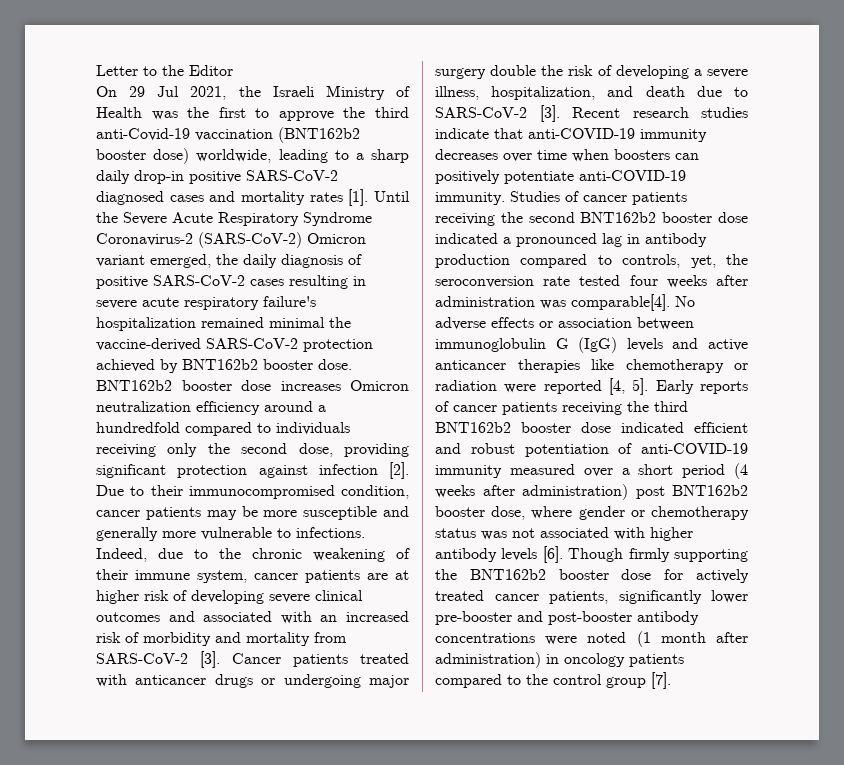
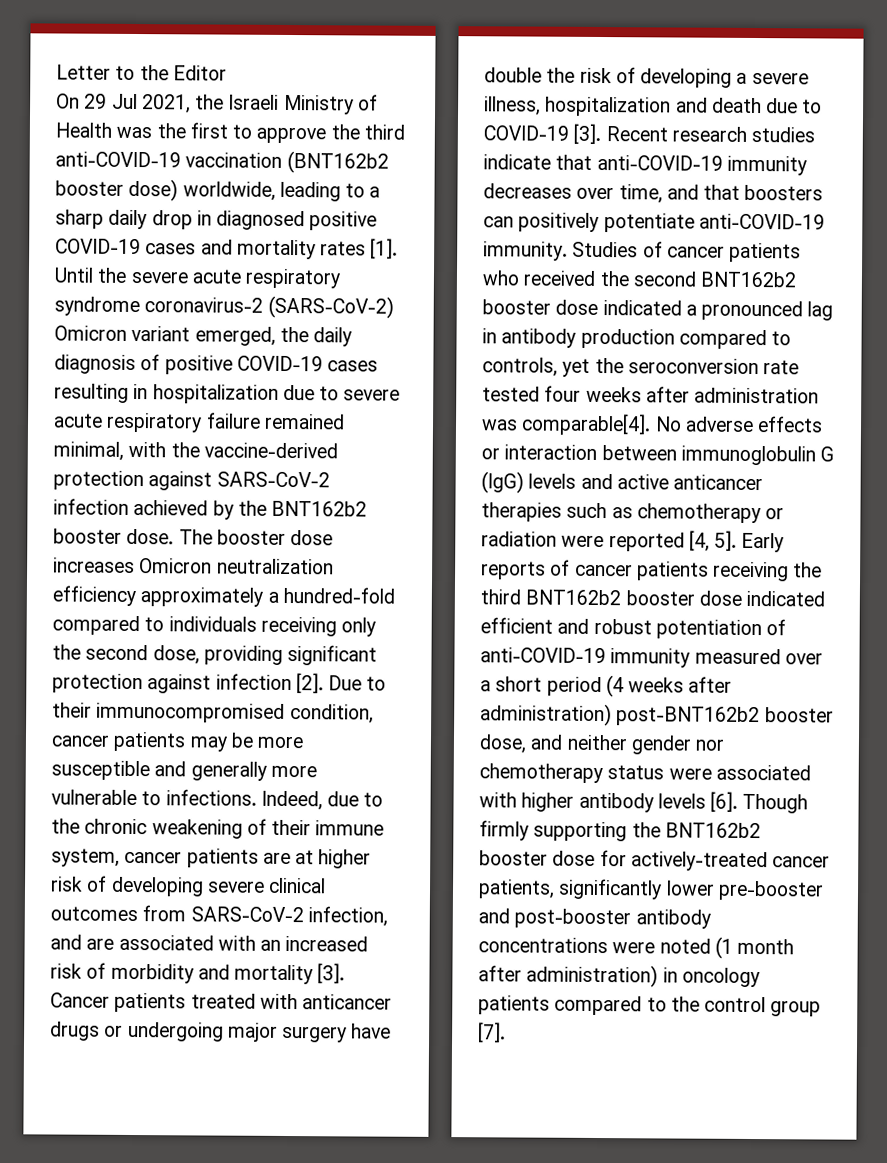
[96,128,190,141] anti-Covid-19 -> [55,151,181,168] anti-COVID-19
[134,170,338,184] [96,191,164,205] drop-in positive SARS-CoV-2 diagnosed -> [151,210,378,231] [55,238,141,255] drop in diagnosed positive COVID-19
[123,212,372,226] [96,233,193,246] Severe Acute Respiratory Syndrome Coronavirus-2 -> [130,268,342,289] [54,296,264,317] severe acute respiratory syndrome coronavirus-2
[153,275,245,286] SARS-CoV-2 -> [236,355,323,372] COVID-19
[96,296,316,310] [96,317,351,331] [96,338,373,352] severe acute respiratory failure's hospitalization remained minimal the vaccine-derived SARS-CoV-2 protection -> [152,384,401,404] [53,412,345,433] [53,441,338,461] [53,470,330,491] [53,498,129,515] hospitalization due to severe acute respiratory failure remained minimal, with the vaccine-derived protection against SARS-CoV-2 infection
(178, 366) none -> [237,500,267,516] the
[96,380,172,391] BNT162b2 -> [178,529,213,545] The
[264,401,326,412] [96,422,180,433] around a hundredfold -> [140,586,395,607] approximately a hundred-fold
[168,611,195,622] and -> [142,905,388,927] [50,934,115,950] from SARS-CoV-2 infection, and are
[314,632,347,643] [96,653,188,664] from SARS-CoV-2 -> (314, 974) none
(486, 73) none -> [351,1023,392,1039] have
[491,86,596,100] hospitalization, -> [545,96,672,117] hospitalization
[435,107,527,118] SARS-CoV-2 -> [483,125,569,141] COVID-19
[537,149,609,162] time when -> [618,184,741,204] time, and that
[435,213,495,226] receiving -> [482,270,597,286] who received
[690,255,716,268] yet, -> [562,358,591,377] yet
[558,318,632,328] association -> [504,444,598,460] interaction
[591,359,614,370] like -> [566,502,633,519] such as
[635,485,748,499] [435,506,749,520] [435,528,535,540] post BNT162b2 booster dose, where gender or chemotherapy status was not -> [616,706,834,727] [479,734,725,755] [479,763,712,784] post-BNT162b2 booster dose, and neither gender nor chemotherapy status were
[696,569,749,583] [435,590,484,601] actively treated -> [630,851,768,872] actively-treated

